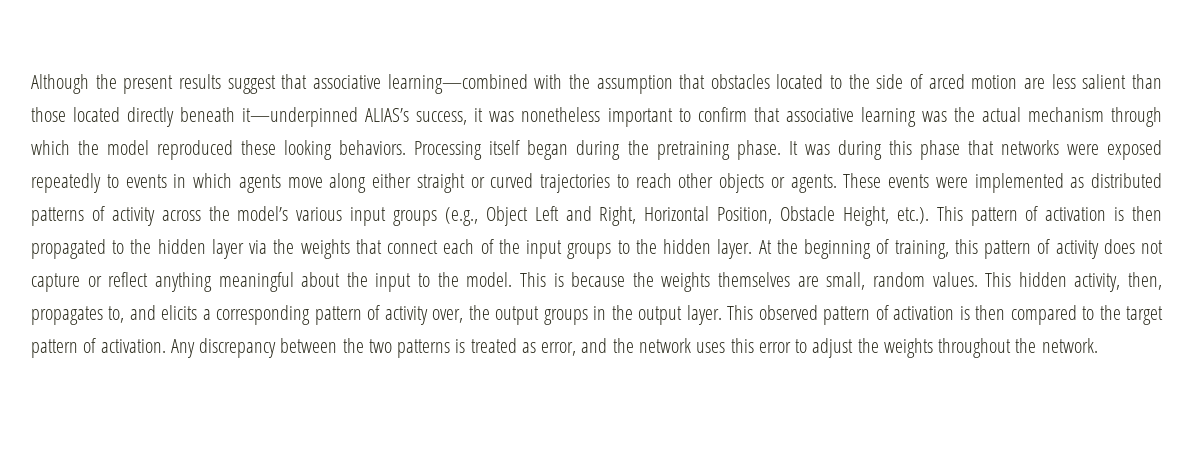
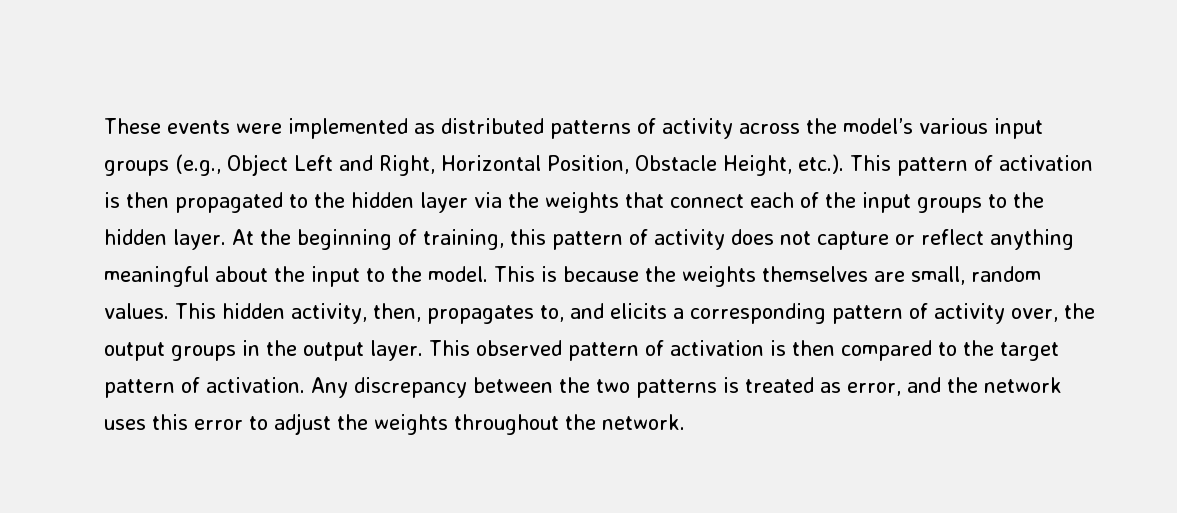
[31,74,1163,94] [31,107,1162,127] [31,140,1162,160] [31,173,837,193] Although the present results suggest that associative learning—combined with the assumption that obstacles located to the side of arced motion are less salient than those located directly beneath it—underpinned ALIAS’s success, it was nonetheless important to confirm that associative learning was the actual mechanism through which the model reproduced these looking behaviors. Processing itself began during the pretraining phase. It was during this phase that networks were exposed repeatedly to events in which agents move along either straight or curved trajectories to reach other objects or agents. -> (104, 126) none

